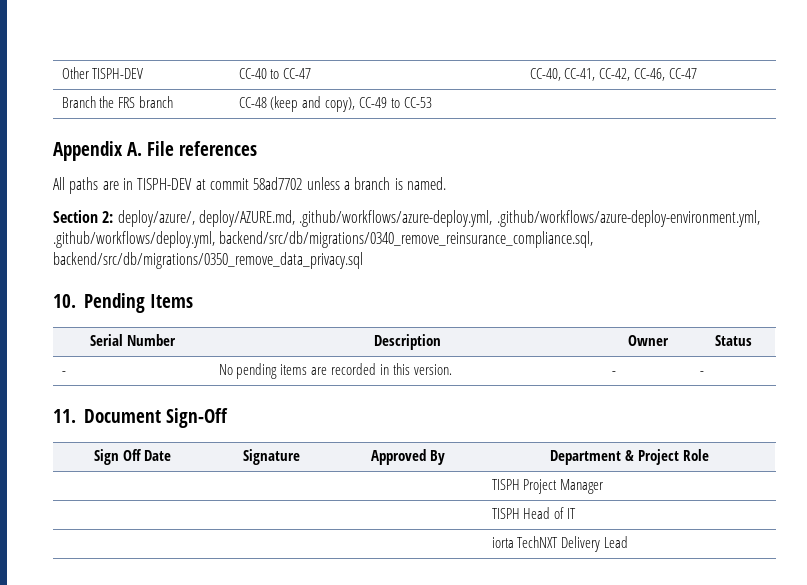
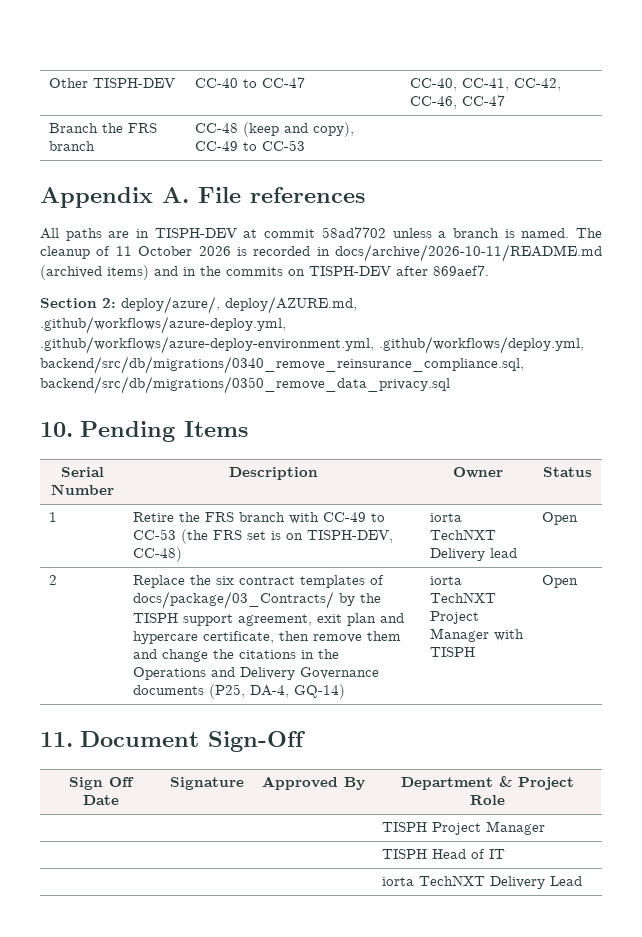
(446, 183) none -> [575,228,602,238] [40,244,602,262] [40,265,489,280] The cleanup of 11 October 2026 is recorded in docs/archive/2026-10-11/README.md (archived items) and in the commits on TISPH-DEV after 869aef7.
[61,371,66,375] [218,363,452,379] [611,371,616,375] [699,371,704,375] - | No pending items are recorded in this version. | - | - -> [48,512,57,522] [132,512,385,524] [132,529,393,544] [132,547,182,562] [429,513,462,522] [429,529,496,540] [429,548,517,561] [541,512,578,525] [48,575,57,585] [132,575,384,588] [132,591,381,609] [132,613,404,626] [132,631,401,644] [132,649,339,662] [132,667,379,680] [132,684,345,699] [429,576,462,585] [429,592,496,603] [429,611,479,624] [429,628,524,642] [429,647,475,657] [541,575,578,588] 1 | Retire the FRS branch with CC-49 to CC-53 (the FRS set is on TISPH-DEV, CC-48) | iorta TechNXT Delivery lead | Open // 2 | Replace the six contract templates of docs/package/03_Contracts/ by the TISPH support agreement, exit plan and hypercare certificate, then remove them and change the citations in the Operations and Delivery Governance documents (P25, DA-4, GQ-14) | iorta TechNXT Project Manager with TISPH | Open

